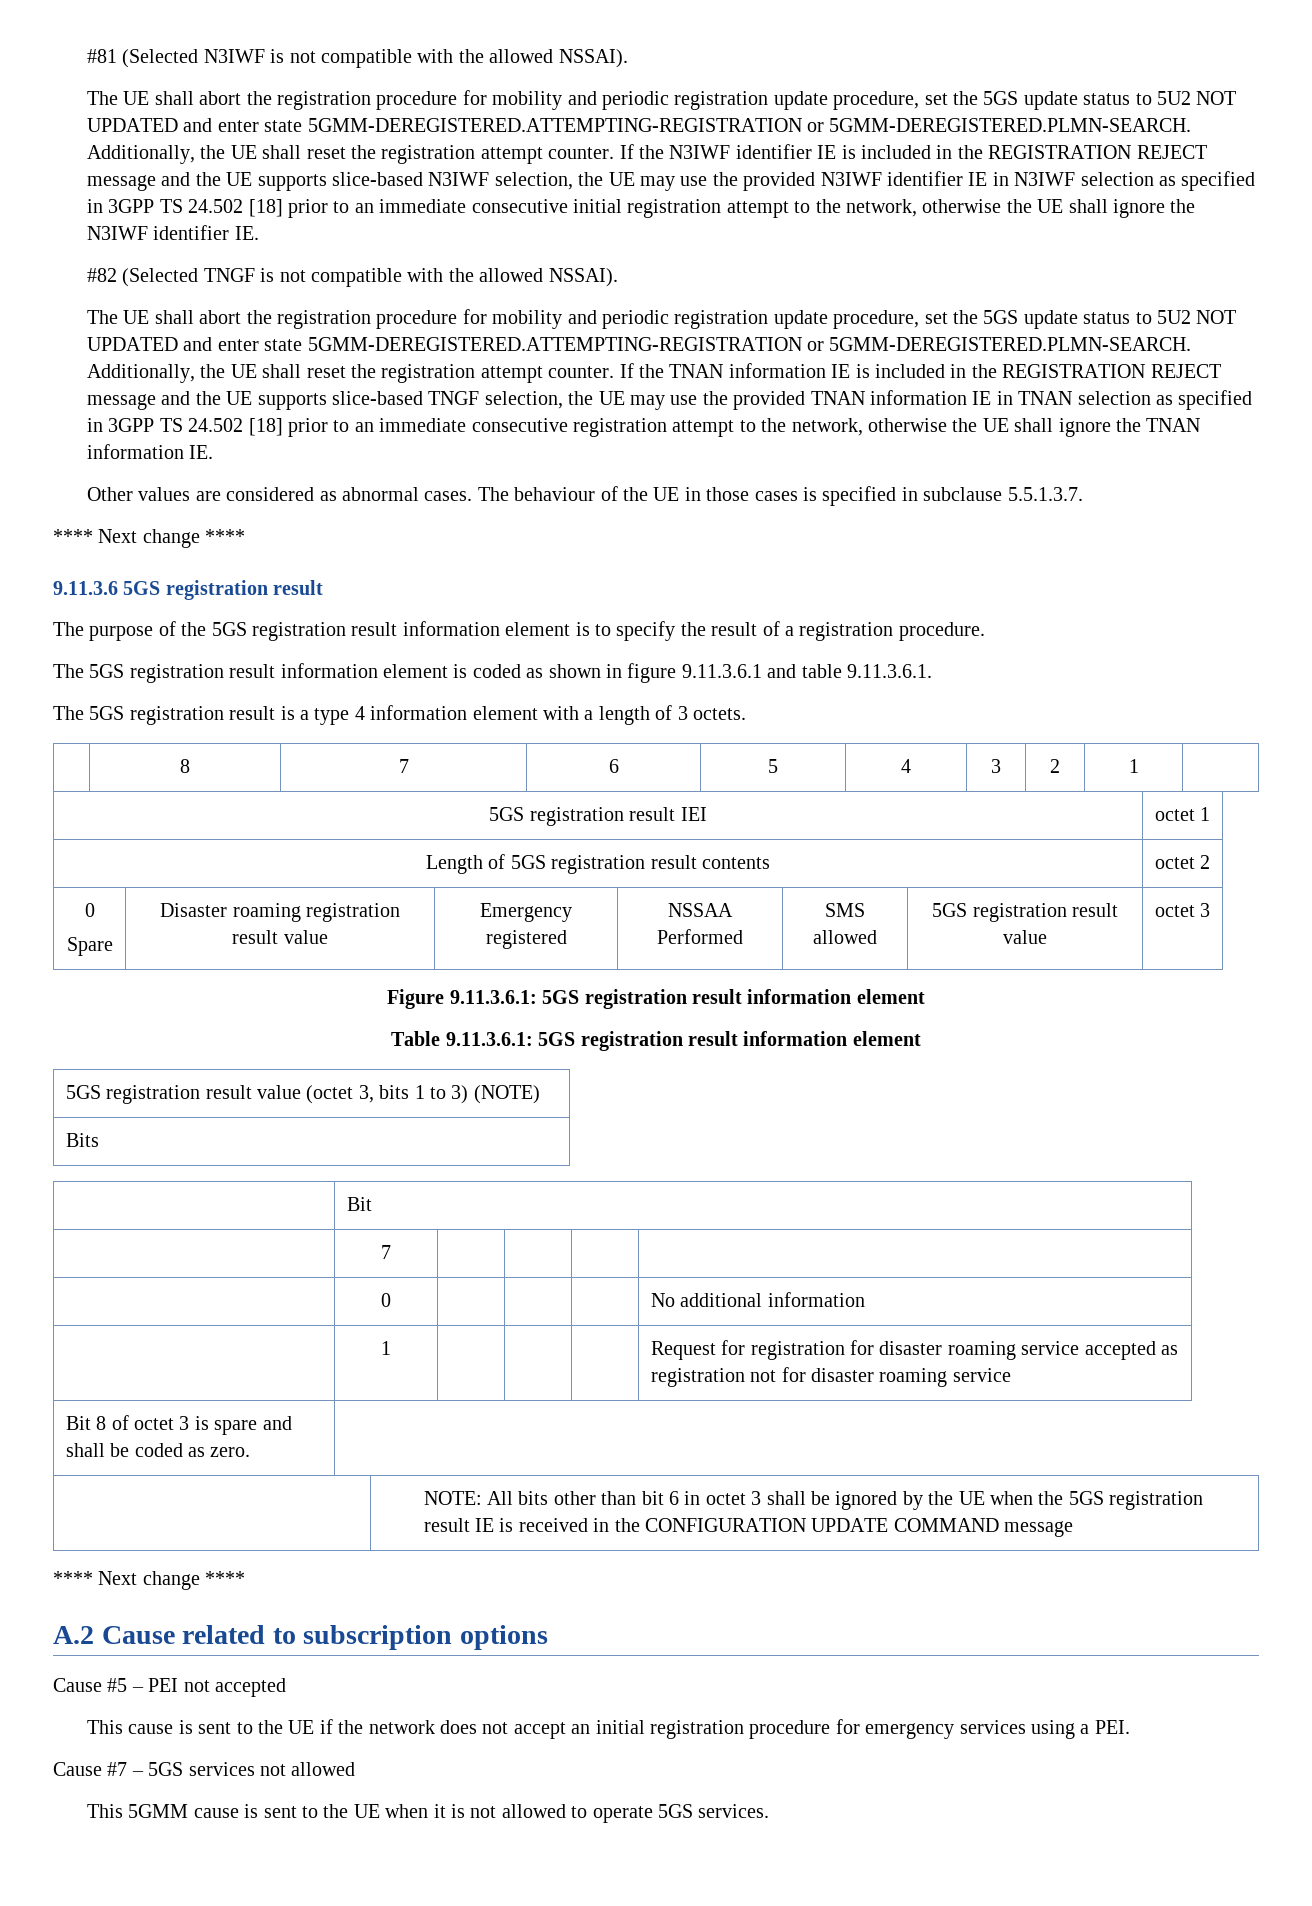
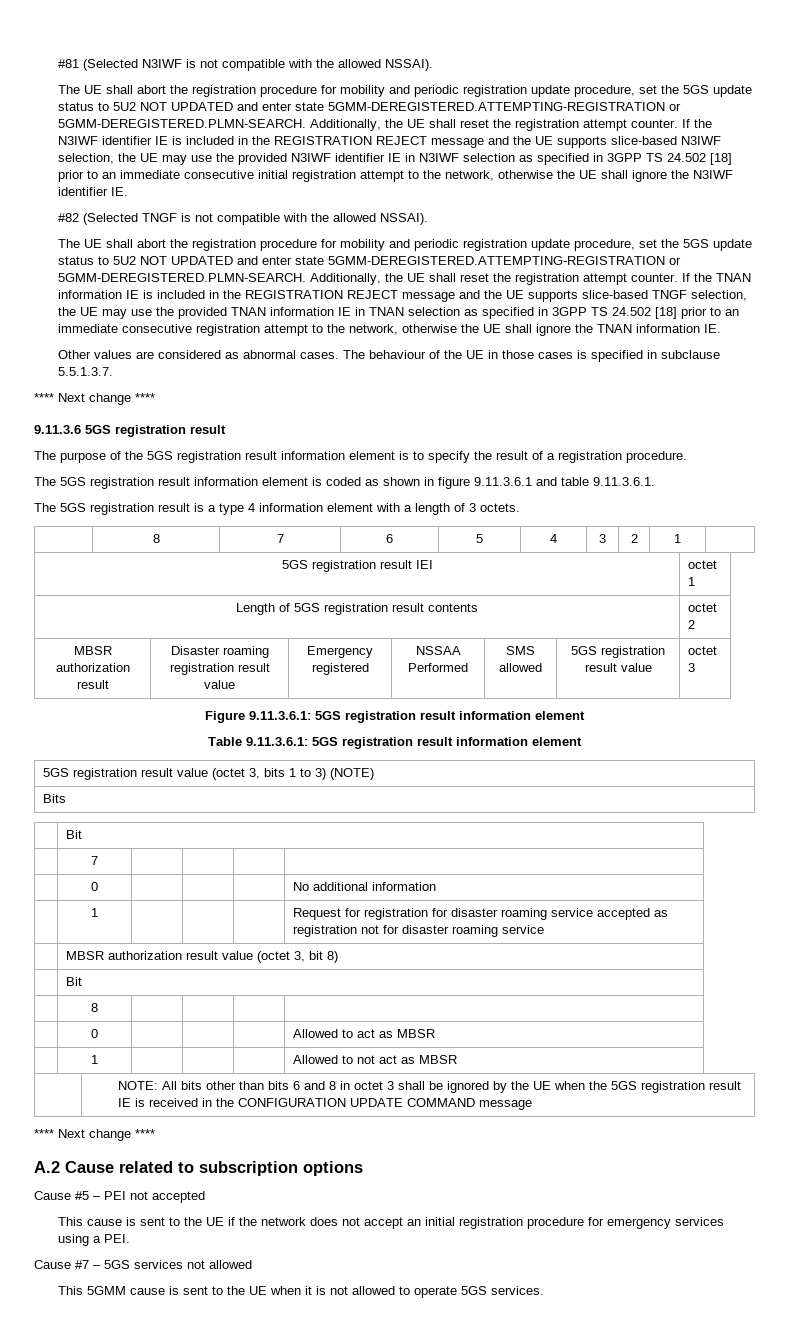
[84,903,95,917] [66,937,113,956] 0 // Spare -> [73,646,112,655] [55,663,130,672] [76,680,109,689] MBSR authorization result
[65,1415,292,1435] [65,1443,251,1457] Bit 8 of octet 3 is spare and shall be coded as zero. -> [65,951,338,963] [65,977,82,986] [91,1003,98,1012] [91,1029,98,1038] [292,1029,435,1038] [91,1055,98,1064] [292,1055,457,1064] | MBSR authorization result value (octet 3, bit 8) // | Bit // | 8 | | | | // | 0 | | | | Allowed to act as MBSR // | 1 | | | | Allowed to not act as MBSR
[641,1491,680,1505] bit 6 -> [267,1081,336,1090] bits 6 and 8

